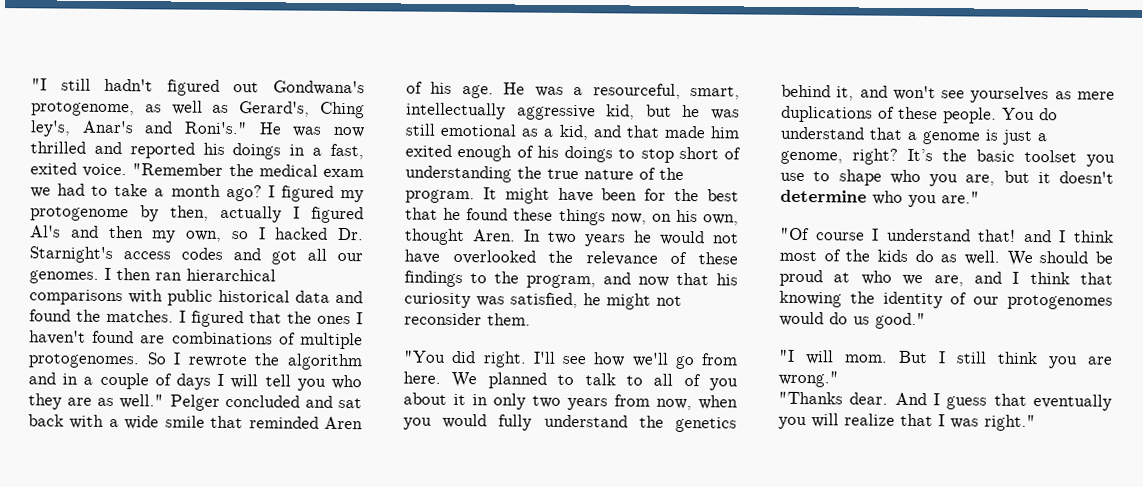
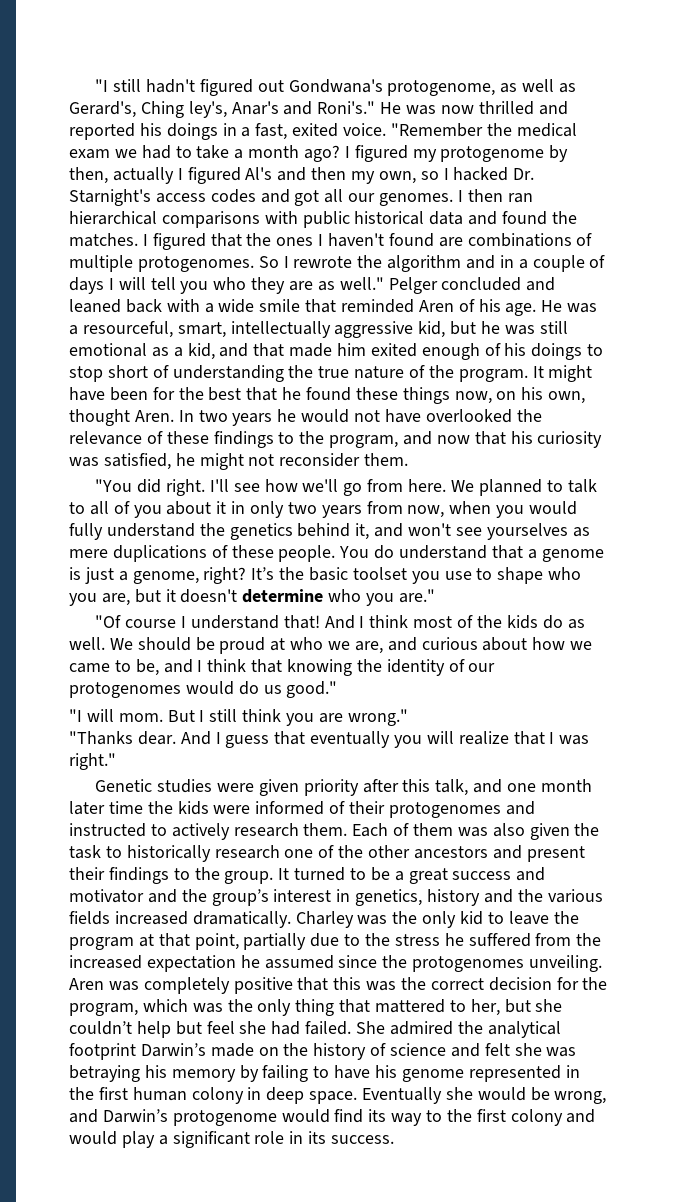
[338,397,363,409] sat -> [69,299,121,313] leaned
[1023,229,1052,243] and -> [324,615,355,629] And
(1002, 277) none -> [421,637,593,651] [69,659,193,676] curious about how we came to be, and
(1036, 423) none -> [95,779,592,796] [69,801,535,818] [69,823,600,840] [69,845,585,862] [69,867,546,884] [69,889,603,906] [69,911,579,928] [69,933,602,950] [69,955,603,972] [69,977,608,994] [69,999,563,1016] [69,1021,561,1038] [69,1043,577,1060] [69,1065,580,1082] [69,1087,607,1104] [69,1109,596,1126] [69,1131,395,1148] // Genetic studies were given priority after this talk, and one month later time the kids were informed of their protogenomes and instructed to actively research them. Each of them was also given the task to historically research one of the other ancestors and present their findings to the group. It turned to be a great success and motivator and the group’s interest in genetics, history and the various fields increased dramatically. Charley was the only kid to leave the program at that point, partially due to the stress he suffered from the increased expectation he assumed since the protogenomes unveiling. Aren was completely positive that this was the correct decision for the program, which was the only thing that mattered to her, but she couldn’t help but feel she had failed. She admired the analytical footprint Darwin’s made on the history of science and felt she was betraying his memory by failing to have his genome represented in the first human colony in deep space. Eventually she would be wrong, and Darwin’s protogenome would find its way to the first colony and would play a significant role in its success.

